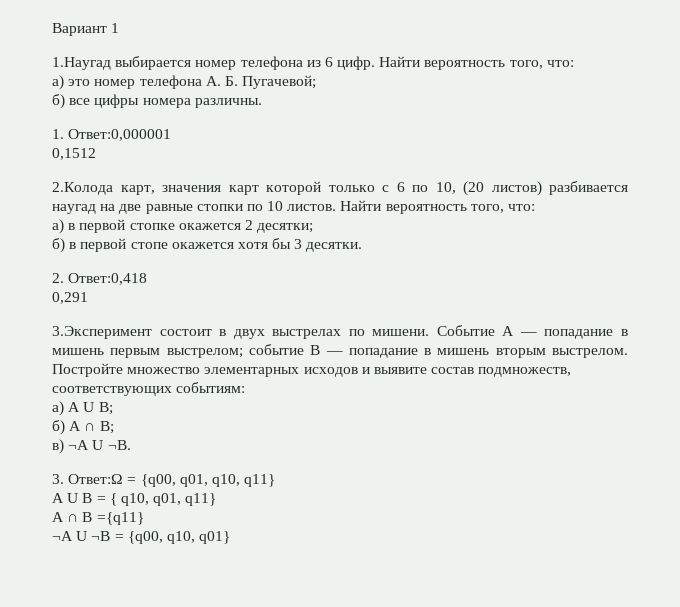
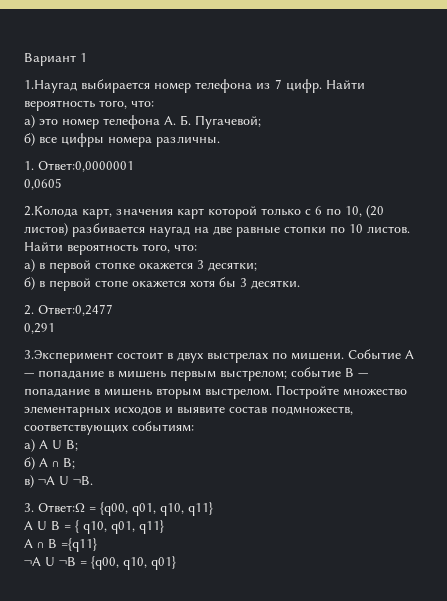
[324,57,333,67] 6 -> [275,79,282,89] 7
[68,129,172,141] [52,148,96,160] Ответ:0,000001 // 0,1512 -> [38,161,134,172] [24,178,62,190] Ответ:0,0000001 // 0,0605
[244,220,253,230] 2 -> [197,260,204,269] 3
[68,273,148,285] Ответ:0,418 -> [38,304,113,316] Ответ:0,2477

